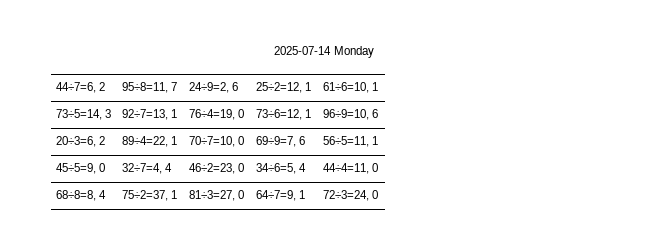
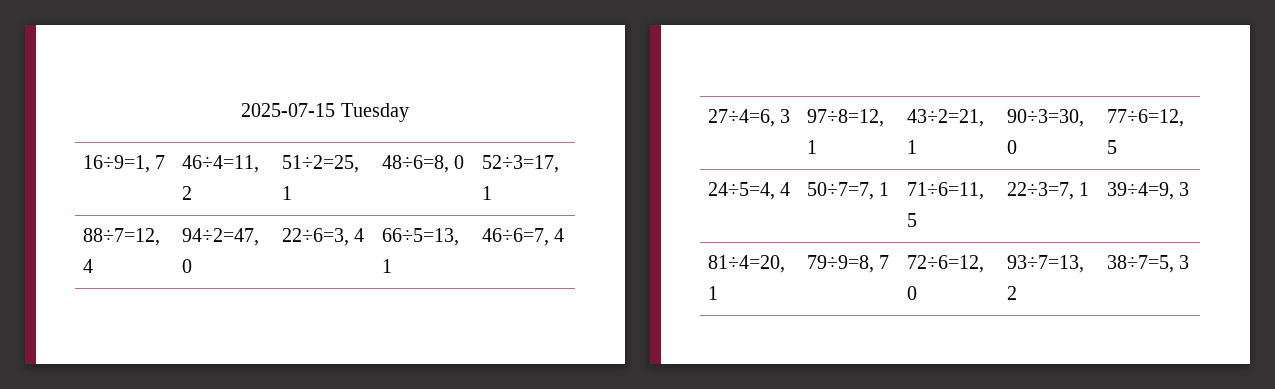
[274,46,374,58] [55,82,105,93] [121,82,177,93] [188,82,238,93] [255,82,311,93] [322,82,378,93] [55,109,111,120] [121,109,177,120] [188,109,244,120] [255,109,311,120] [322,109,378,120] [55,136,105,147] [121,136,177,147] [188,136,244,147] [255,136,305,147] [322,136,378,147] [55,163,105,174] [121,163,172,174] [188,163,244,174] [255,163,306,174] [322,163,378,174] [55,190,106,201] [121,190,177,201] [188,190,244,201] [255,190,305,201] [322,190,378,201] 2025-07-14 Monday // 44÷7=6, 2 | 95÷8=11, 7 | 24÷9=2, 6 | 25÷2=12, 1 | 61÷6=10, 1 // 73÷5=14, 3 | 92÷7=13, 1 | 76÷4=19, 0 | 73÷6=12, 1 | 96÷9=10, 6 // 20÷3=6, 2 | 89÷4=22, 1 | 70÷7=10, 0 | 69÷9=7, 6 | 56÷5=11, 1 // 45÷5=9, 0 | 32÷7=4, 4 | 46÷2=23, 0 | 34÷6=5, 4 | 44÷4=11, 0 // 68÷8=8, 4 | 75÷2=37, 1 | 81÷3=27, 0 | 64÷7=9, 1 | 72÷3=24, 0 -> [241,103,409,122] [83,155,166,173] [182,155,260,173] [182,186,193,200] [282,155,360,173] [282,186,293,200] [382,155,465,173] [482,155,560,173] [482,186,493,200] [83,228,161,246] [83,259,94,273] [182,228,260,246] [182,259,193,273] [282,228,365,246] [382,228,460,246] [382,259,393,273] [482,228,565,246] [708,109,791,127] [807,109,885,127] [807,140,818,154] [907,109,985,127] [907,140,918,154] [1007,109,1085,127] [1007,140,1018,154] [1107,109,1185,127] [1107,140,1118,154] [708,182,791,200] [807,182,890,200] [907,182,985,200] [907,213,918,227] [1007,182,1090,200] [1107,182,1190,200] [708,255,786,273] [708,286,719,300] [807,255,890,273] [907,255,985,273] [907,286,918,300] [1007,255,1085,273] [1007,286,1018,300] [1107,255,1190,273] 2025-07-15 Tuesday // 16÷9=1, 7 | 46÷4=11, 2 | 51÷2=25, 1 | 48÷6=8, 0 | 52÷3=17, 1 // 88÷7=12, 4 | 94÷2=47, 0 | 22÷6=3, 4 | 66÷5=13, 1 | 46÷6=7, 4 // 27÷4=6, 3 | 97÷8=12, 1 | 43÷2=21, 1 | 90÷3=30, 0 | 77÷6=12, 5 // 24÷5=4, 4 | 50÷7=7, 1 | 71÷6=11, 5 | 22÷3=7, 1 | 39÷4=9, 3 // 81÷4=20, 1 | 79÷9=8, 7 | 72÷6=12, 0 | 93÷7=13, 2 | 38÷7=5, 3

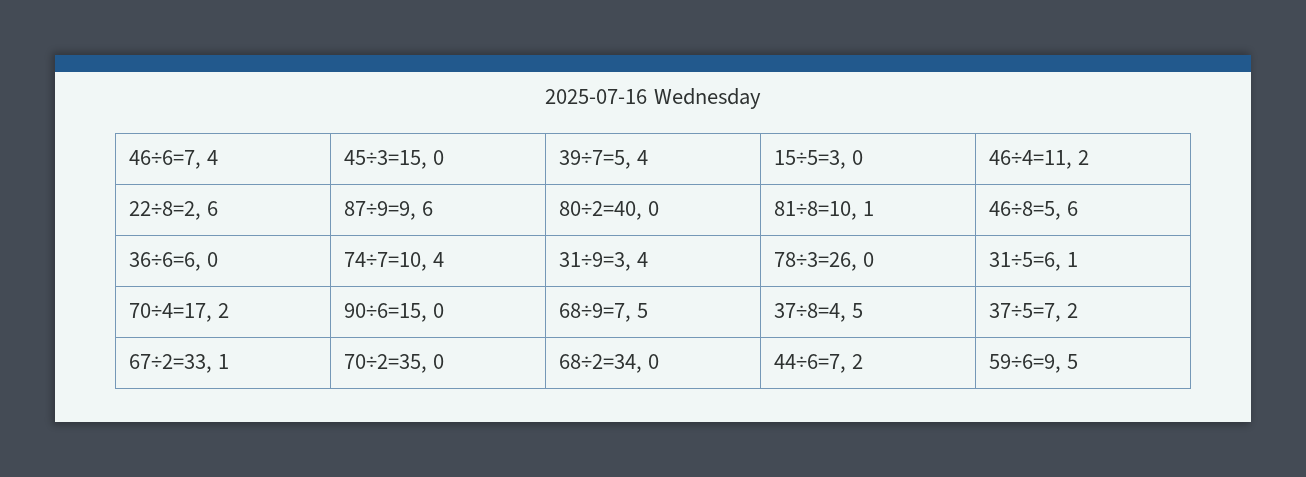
[241,103,409,122] [83,155,166,173] [182,155,260,173] [182,186,193,200] [282,155,360,173] [282,186,293,200] [382,155,465,173] [482,155,560,173] [482,186,493,200] [83,228,161,246] [83,259,94,273] [182,228,260,246] [182,259,193,273] [282,228,365,246] [382,228,460,246] [382,259,393,273] [482,228,565,246] [708,109,791,127] [807,109,885,127] [807,140,818,154] [907,109,985,127] [907,140,918,154] [1007,109,1085,127] [1007,140,1018,154] [1107,109,1185,127] [1107,140,1118,154] [708,182,791,200] [807,182,890,200] [907,182,985,200] [907,213,918,227] [1007,182,1090,200] [1107,182,1190,200] [708,255,786,273] [708,286,719,300] [807,255,890,273] [907,255,985,273] [907,286,918,300] [1007,255,1085,273] [1007,286,1018,300] [1107,255,1190,273] 2025-07-15 Tuesday // 16÷9=1, 7 | 46÷4=11, 2 | 51÷2=25, 1 | 48÷6=8, 0 | 52÷3=17, 1 // 88÷7=12, 4 | 94÷2=47, 0 | 22÷6=3, 4 | 66÷5=13, 1 | 46÷6=7, 4 // 27÷4=6, 3 | 97÷8=12, 1 | 43÷2=21, 1 | 90÷3=30, 0 | 77÷6=12, 5 // 24÷5=4, 4 | 50÷7=7, 1 | 71÷6=11, 5 | 22÷3=7, 1 | 39÷4=9, 3 // 81÷4=20, 1 | 79÷9=8, 7 | 72÷6=12, 0 | 93÷7=13, 2 | 38÷7=5, 3 -> [545,88,761,109] [128,150,218,169] [343,150,444,169] [558,150,648,169] [773,150,863,169] [988,150,1089,169] [128,201,218,220] [343,201,433,220] [558,201,659,220] [773,201,874,220] [988,201,1078,220] [128,252,218,271] [343,252,444,271] [558,252,648,271] [773,252,874,271] [988,252,1078,271] [128,303,229,322] [343,303,444,322] [558,303,648,322] [773,303,863,322] [988,303,1078,322] [128,354,229,373] [343,354,444,373] [558,354,659,373] [773,354,863,373] [988,354,1078,373] 2025-07-16 Wednesday // 46÷6=7, 4 | 45÷3=15, 0 | 39÷7=5, 4 | 15÷5=3, 0 | 46÷4=11, 2 // 22÷8=2, 6 | 87÷9=9, 6 | 80÷2=40, 0 | 81÷8=10, 1 | 46÷8=5, 6 // 36÷6=6, 0 | 74÷7=10, 4 | 31÷9=3, 4 | 78÷3=26, 0 | 31÷5=6, 1 // 70÷4=17, 2 | 90÷6=15, 0 | 68÷9=7, 5 | 37÷8=4, 5 | 37÷5=7, 2 // 67÷2=33, 1 | 70÷2=35, 0 | 68÷2=34, 0 | 44÷6=7, 2 | 59÷6=9, 5

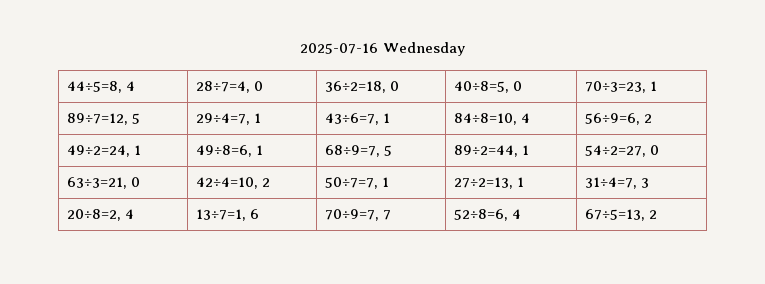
[128,150,218,169] [343,150,444,169] [558,150,648,169] [773,150,863,169] [988,150,1089,169] [128,201,218,220] [343,201,433,220] [558,201,659,220] [773,201,874,220] [988,201,1078,220] [128,252,218,271] [343,252,444,271] [558,252,648,271] [773,252,874,271] [988,252,1078,271] [128,303,229,322] [343,303,444,322] [558,303,648,322] [773,303,863,322] [988,303,1078,322] [128,354,229,373] [343,354,444,373] [558,354,659,373] [773,354,863,373] [988,354,1078,373] 46÷6=7, 4 | 45÷3=15, 0 | 39÷7=5, 4 | 15÷5=3, 0 | 46÷4=11, 2 // 22÷8=2, 6 | 87÷9=9, 6 | 80÷2=40, 0 | 81÷8=10, 1 | 46÷8=5, 6 // 36÷6=6, 0 | 74÷7=10, 4 | 31÷9=3, 4 | 78÷3=26, 0 | 31÷5=6, 1 // 70÷4=17, 2 | 90÷6=15, 0 | 68÷9=7, 5 | 37÷8=4, 5 | 37÷5=7, 2 // 67÷2=33, 1 | 70÷2=35, 0 | 68÷2=34, 0 | 44÷6=7, 2 | 59÷6=9, 5 -> [66,81,135,93] [195,81,263,93] [324,81,399,93] [453,81,522,93] [584,81,657,93] [66,113,140,125] [195,113,261,125] [324,113,390,125] [453,113,530,125] [584,113,652,125] [66,145,141,157] [195,145,263,157] [324,145,392,157] [453,145,529,157] [584,145,659,157] [66,177,140,189] [195,177,270,189] [324,177,389,189] [453,177,524,189] [584,177,649,189] [66,209,134,221] [195,209,259,221] [324,209,391,221] [453,209,521,221] [584,209,657,221] 44÷5=8, 4 | 28÷7=4, 0 | 36÷2=18, 0 | 40÷8=5, 0 | 70÷3=23, 1 // 89÷7=12, 5 | 29÷4=7, 1 | 43÷6=7, 1 | 84÷8=10, 4 | 56÷9=6, 2 // 49÷2=24, 1 | 49÷8=6, 1 | 68÷9=7, 5 | 89÷2=44, 1 | 54÷2=27, 0 // 63÷3=21, 0 | 42÷4=10, 2 | 50÷7=7, 1 | 27÷2=13, 1 | 31÷4=7, 3 // 20÷8=2, 4 | 13÷7=1, 6 | 70÷9=7, 7 | 52÷8=6, 4 | 67÷5=13, 2

